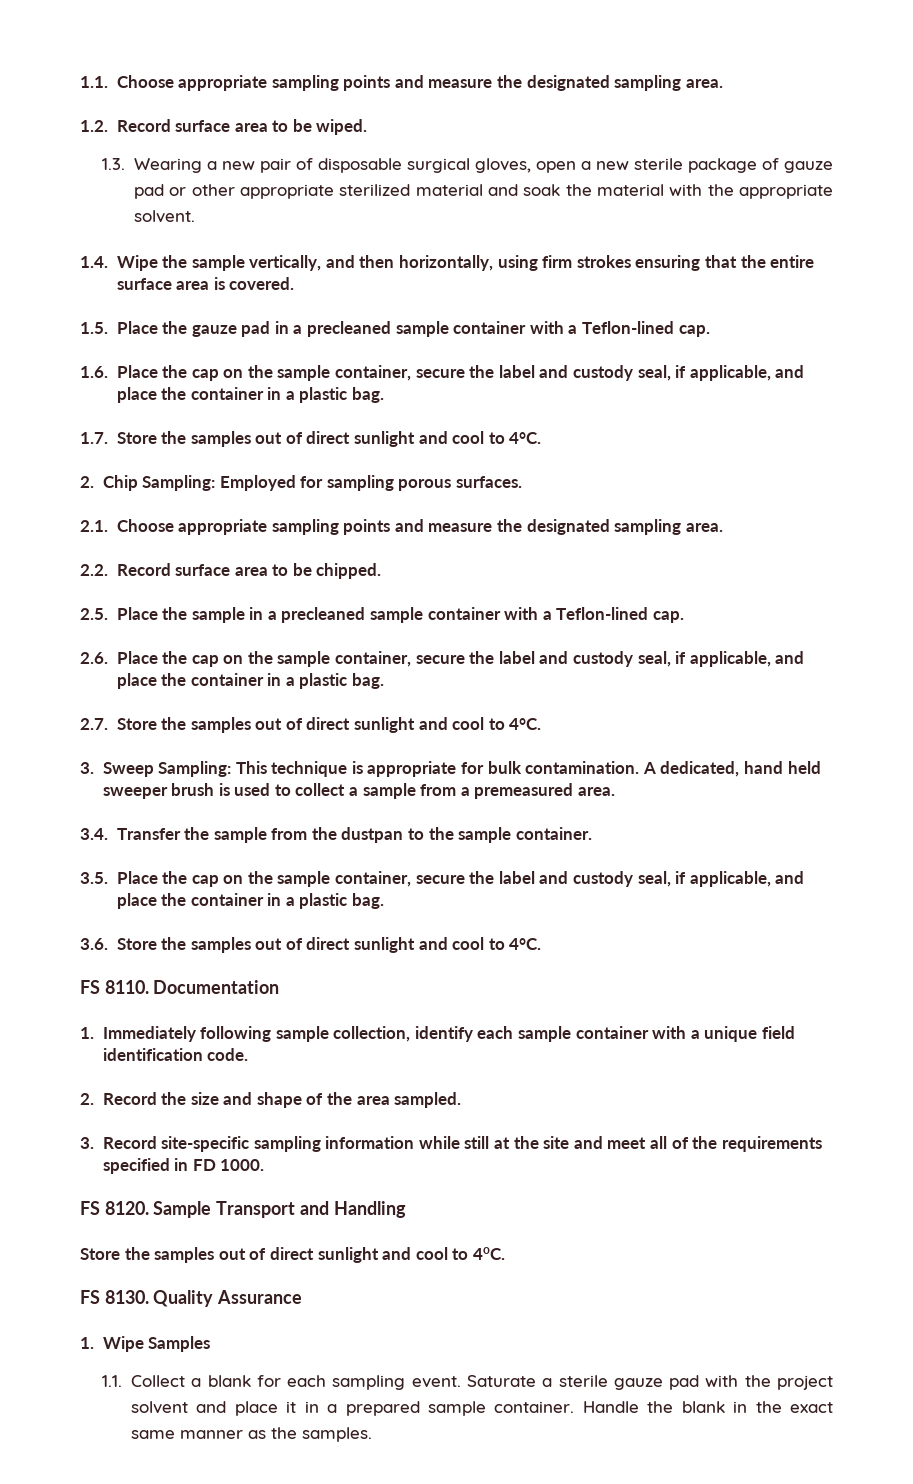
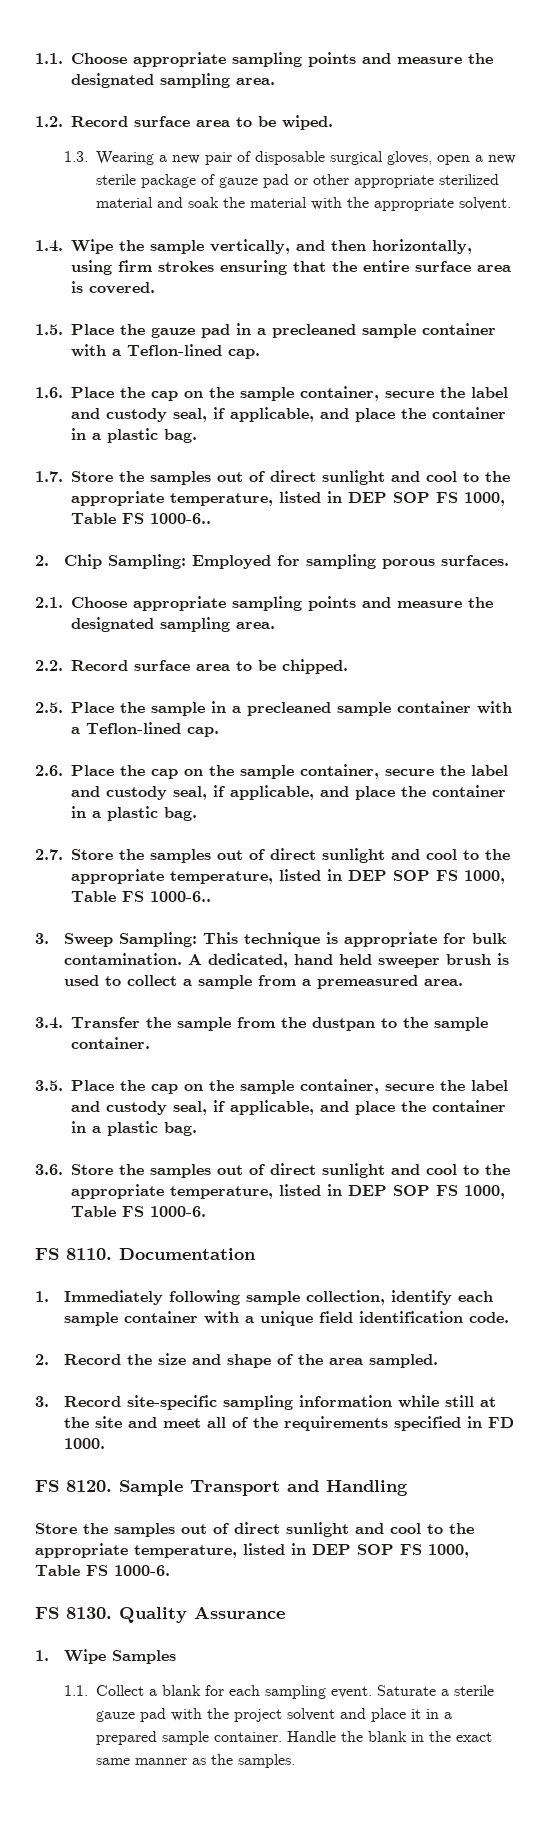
[509,432,542,444] 4°C. -> [485,471,510,482] [71,491,505,506] [71,513,211,524] the appropriate temperature, listed in DEP SOP FS 1000, Table FS 1000-6..
[509,718,542,730] 4°C. -> [485,849,510,860] [71,869,505,884] [71,891,211,902] the appropriate temperature, listed in DEP SOP FS 1000, Table FS 1000-6..
[509,938,542,950] 4°C. -> [485,1164,510,1175] [71,1184,505,1199] [71,1206,206,1217] the appropriate temperature, listed in DEP SOP FS 1000, Table FS 1000-6.
[472,1247,505,1260] 4oC. -> [449,1523,474,1534] [35,1543,469,1558] [35,1565,170,1576] the appropriate temperature, listed in DEP SOP FS 1000, Table FS 1000-6.

